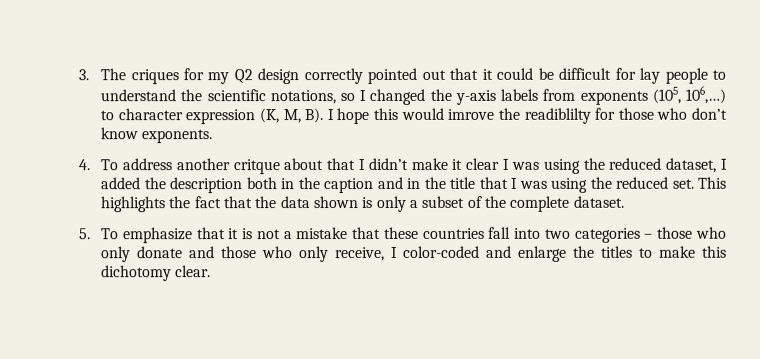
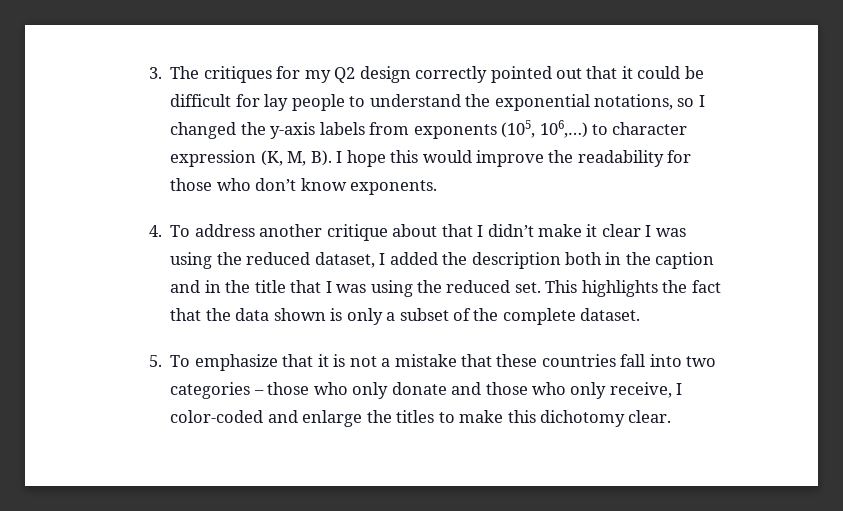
[130,69,179,85] criques -> [203,66,272,83] critiques
[206,89,266,102] scientific -> [494,94,590,111] exponential
[447,107,591,124] imrove the readiblilty -> [475,150,664,167] improve the readability
[232,159,280,175] critque -> [326,224,388,241] critique

